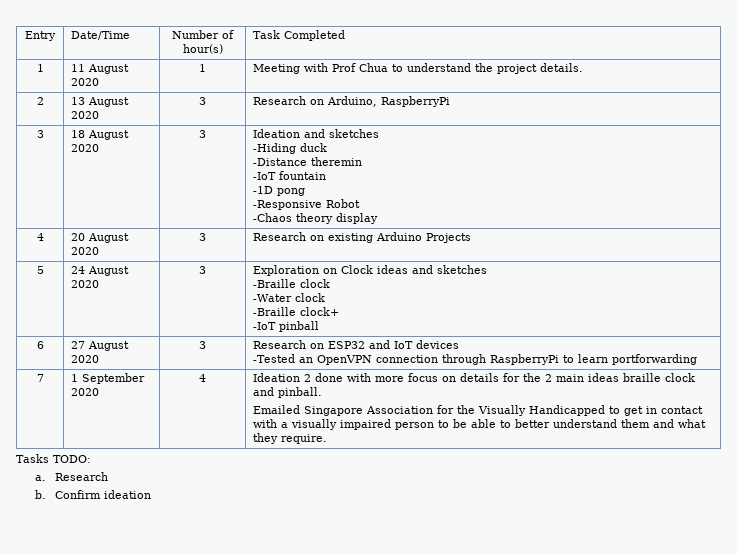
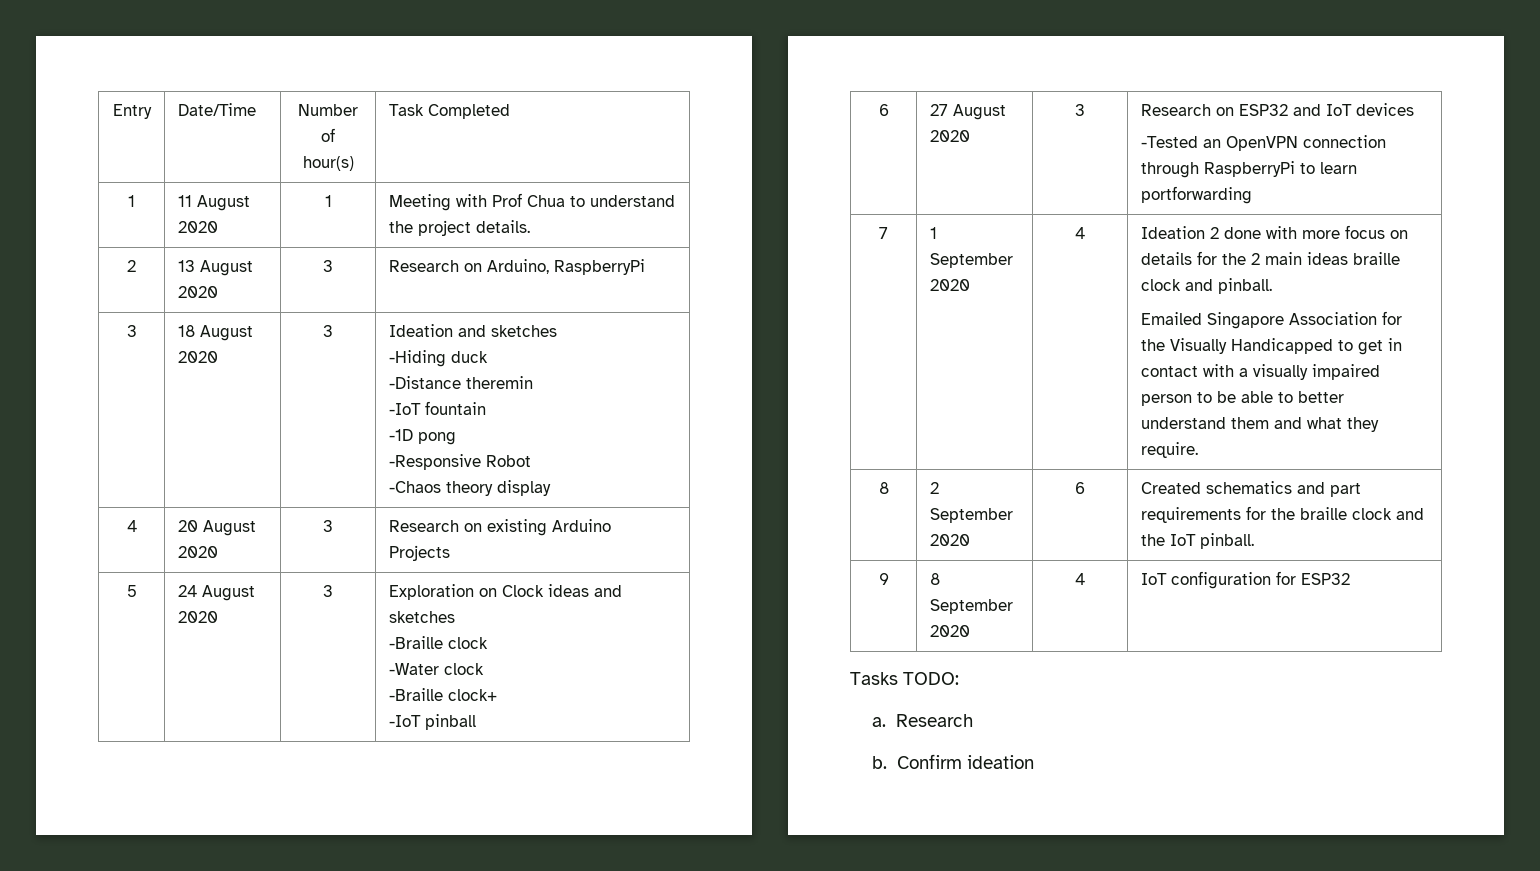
(328, 439) none -> [878,482,889,494] [929,482,939,494] [929,508,1013,523] [929,534,970,546] [1075,482,1085,494] [1140,481,1361,497] [1140,506,1424,523] [1140,533,1254,549] [878,573,889,585] [929,573,940,585] [929,599,1013,614] [929,625,970,637] [1075,573,1085,585] [1140,571,1350,589] // 8 | 2 September 2020 | 6 | Created schematics and part requirements for the braille clock and the IoT pinball. // 9 | 8 September 2020 | 4 | IoT configuration for ESP32

